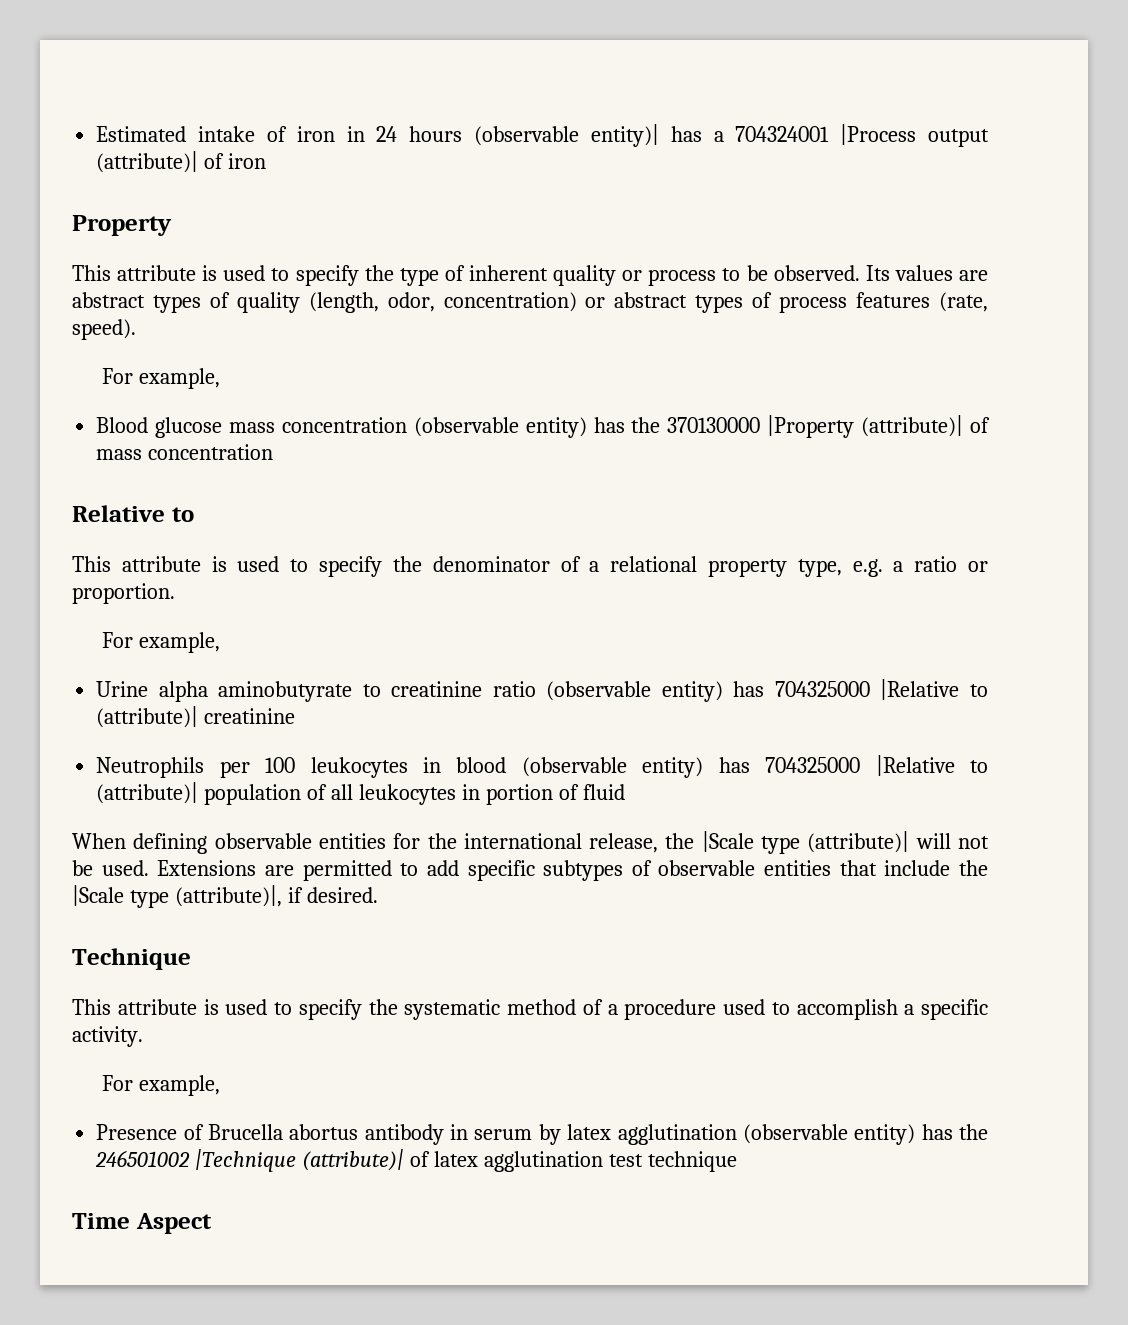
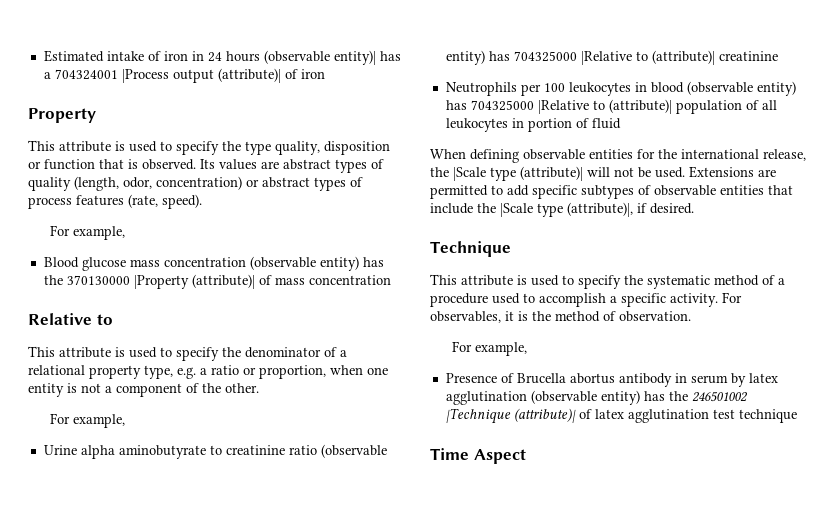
[444,265,768,286] of inherent quality or process to be -> [275,141,390,155] [28,159,138,170] quality, disposition or function that is
[72,583,175,604] proportion. -> [259,365,388,379] [28,383,259,397] proportion, when one entity is not a component of the other.
(143, 1036) none -> [722,292,742,303] [430,311,691,323] For observables, it is the method of observation.

